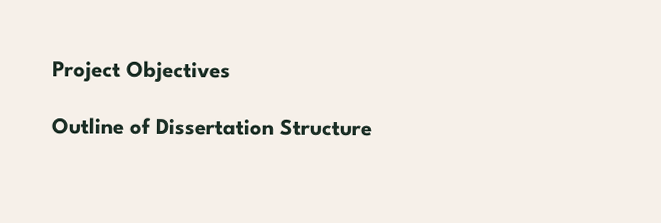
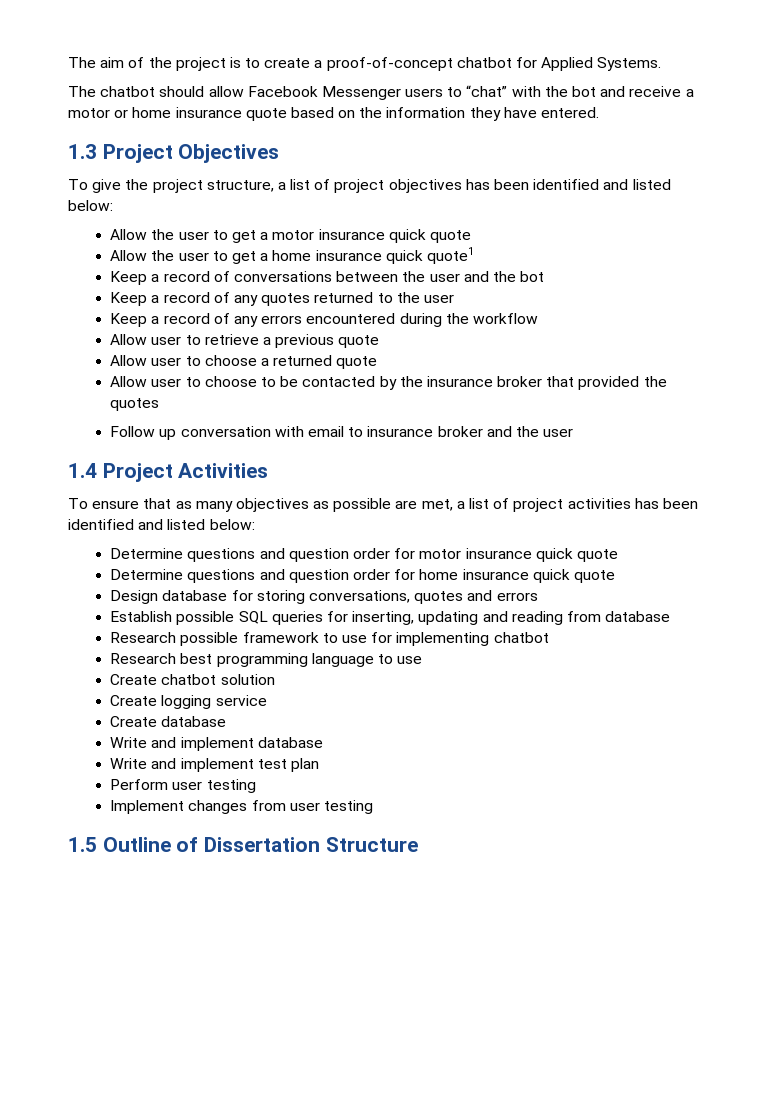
[52,60,232,83] Project Objectives // -> [68,57,662,71] [68,85,694,100] [68,107,600,121] [68,144,280,163] [68,179,671,193] [68,200,113,211] [110,229,471,243] [110,247,474,264] [110,271,545,285] [110,292,454,306] [110,313,538,327] [110,334,380,348] [110,355,378,369] [110,376,667,390] [110,398,160,411] [110,426,574,440] [68,463,269,482] [68,498,698,512] [68,519,255,530] [110,548,618,562] [110,569,615,583] [110,590,538,604] [110,611,671,625] [110,632,549,646] [110,653,423,667] [110,674,275,685] [110,695,267,709] [110,716,227,727] [110,737,323,751] [110,758,319,772] [110,779,256,793] [110,800,373,814] [68,837,97,852] The aim of the project is to create a proof-of-concept chatbot for Applied Systems. // The chatbot should allow Facebook Messenger users to “chat” with the bot and receive a motor or home insurance quote based on the information they have entered. // 1.3 Project Objectives // To give the project structure, a list of project objectives has been identified and listed below: // Allow the user to get a motor insurance quick quote // Allow the user to get a home insurance quick quote1 // Keep a record of conversations between the user and the bot // Keep a record of any quotes returned to the user // Keep a record of any errors encountered during the workflow // Allow user to retrieve a previous quote // Allow user to choose a returned quote // Allow user to choose to be contacted by the insurance broker that provided the quotes // Follow up conversation with email to insurance broker and the user // 1.4 Project Activities // To ensure that as many objectives as possible are met, a list of project activities has been identified and listed below: // Determine questions and question order for motor insurance quick quote // Determine questions and question order for home insurance quick quote // Design database for storing conversations, quotes and errors // Establish possible SQL queries for inserting, updating and reading from database // Research possible framework to use for implementing chatbot // Research best programming language to use // Create chatbot solution // Create logging service // Create database // Write and implement database // Write and implement test plan // Perform user testing // Implement changes from user testing // 1.5

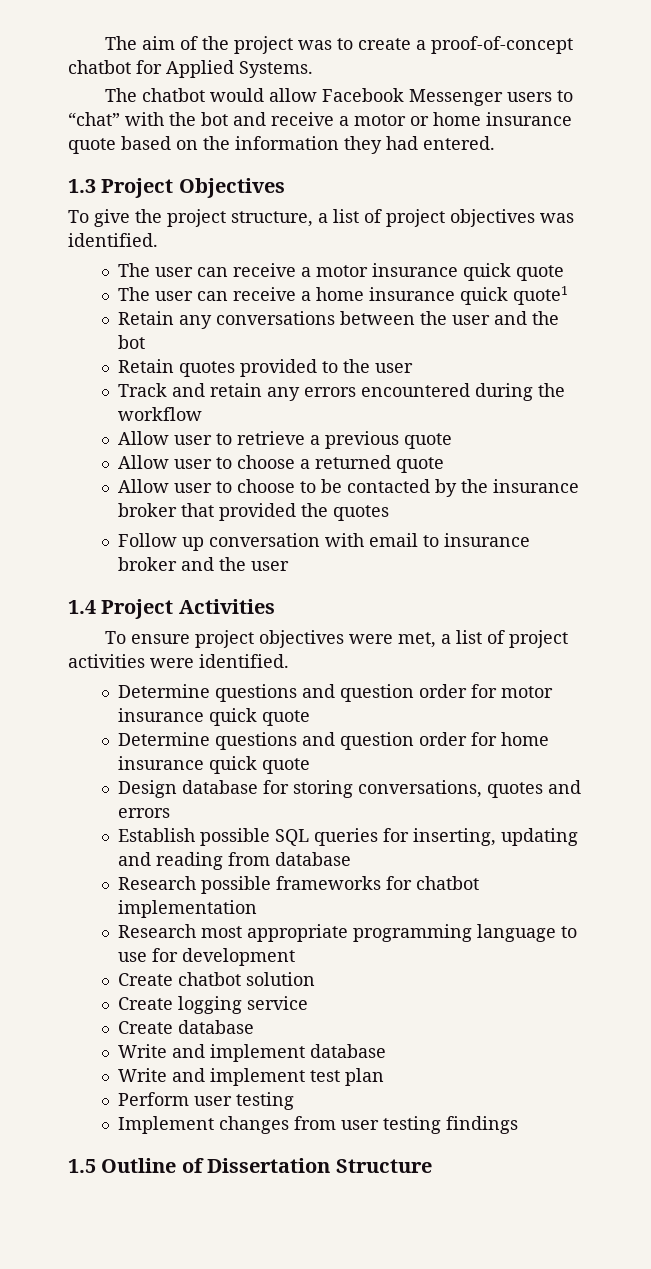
[229,57,241,68] is -> [298,40,333,50] was
[159,86,205,97] should -> [210,88,265,102] would
[503,107,537,118] have -> [386,136,418,150] had
[465,179,671,190] [68,200,113,211] [110,229,256,243] has been identified and listed below: // Allow the user to get -> [540,213,574,223] [68,233,158,247] [118,263,297,277] was identified. // The user can receive
[110,250,256,264] Allow the user to get -> [118,287,297,301] The user can receive
[110,271,230,285] Keep a record of -> [118,311,213,329] Retain any
[110,292,374,306] Keep a record of any quotes returned -> [118,359,318,377] Retain quotes provided
[110,313,230,327] Keep a record of -> [118,383,263,397] Track and retain
[143,498,418,512] that as many objectives as possible are -> [195,630,394,648] project objectives were
[634,498,698,509] [68,519,255,530] has been identified and listed below: -> [150,654,289,668] were identified.
[242,632,549,646] [110,653,213,664] framework to use for implementing chatbot // Research best -> [276,876,480,890] [118,900,258,918] [118,924,349,942] frameworks for chatbot implementation // Research most appropriate
(423, 660) none -> [152,948,296,966] for development
(373, 807) none -> [446,1116,519,1134] findings

